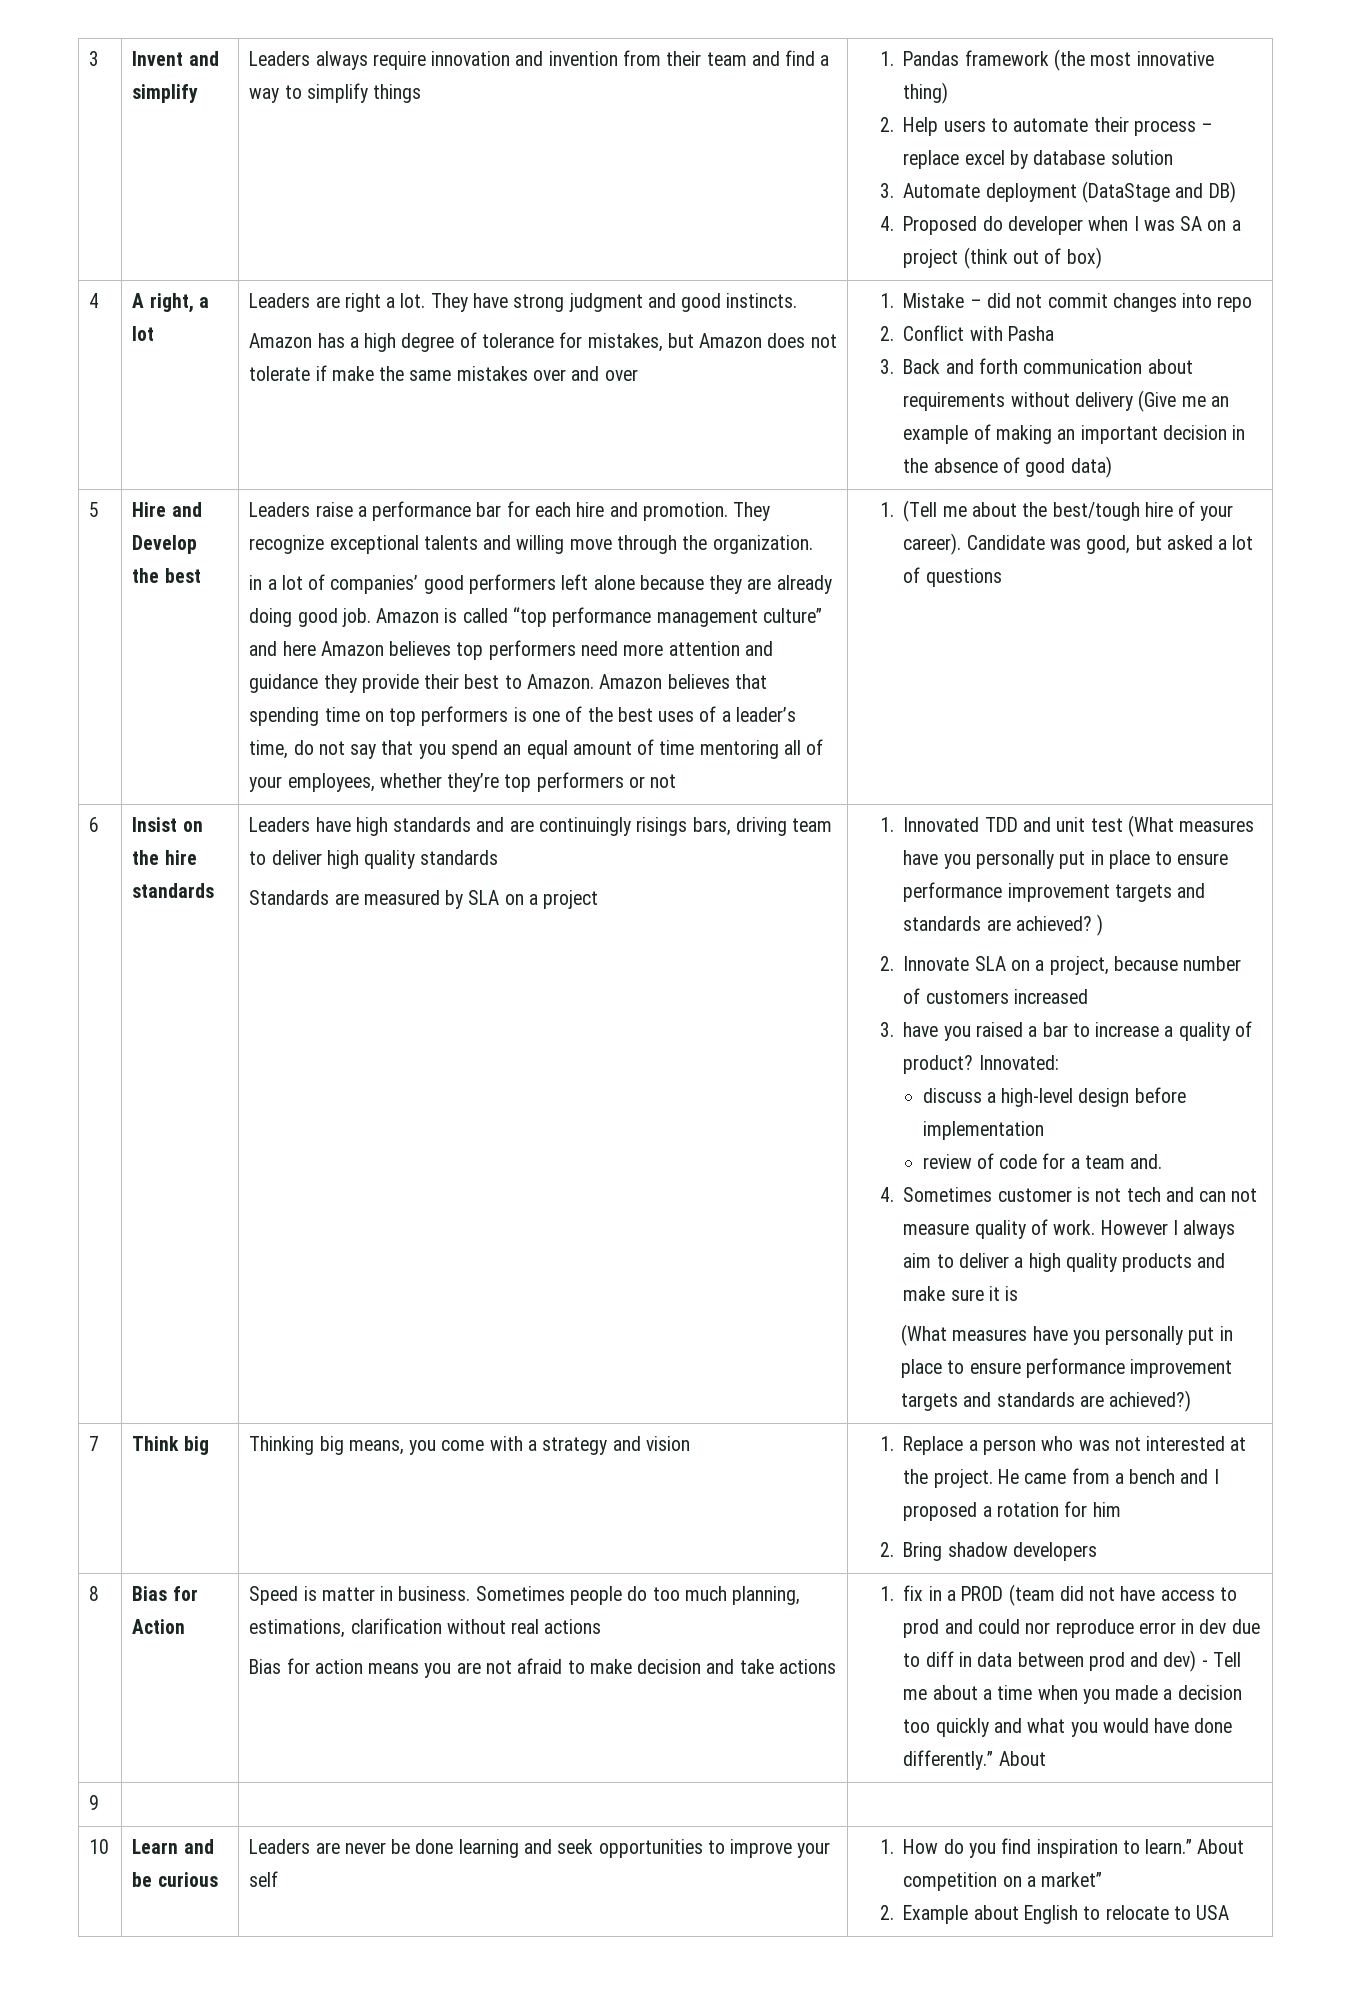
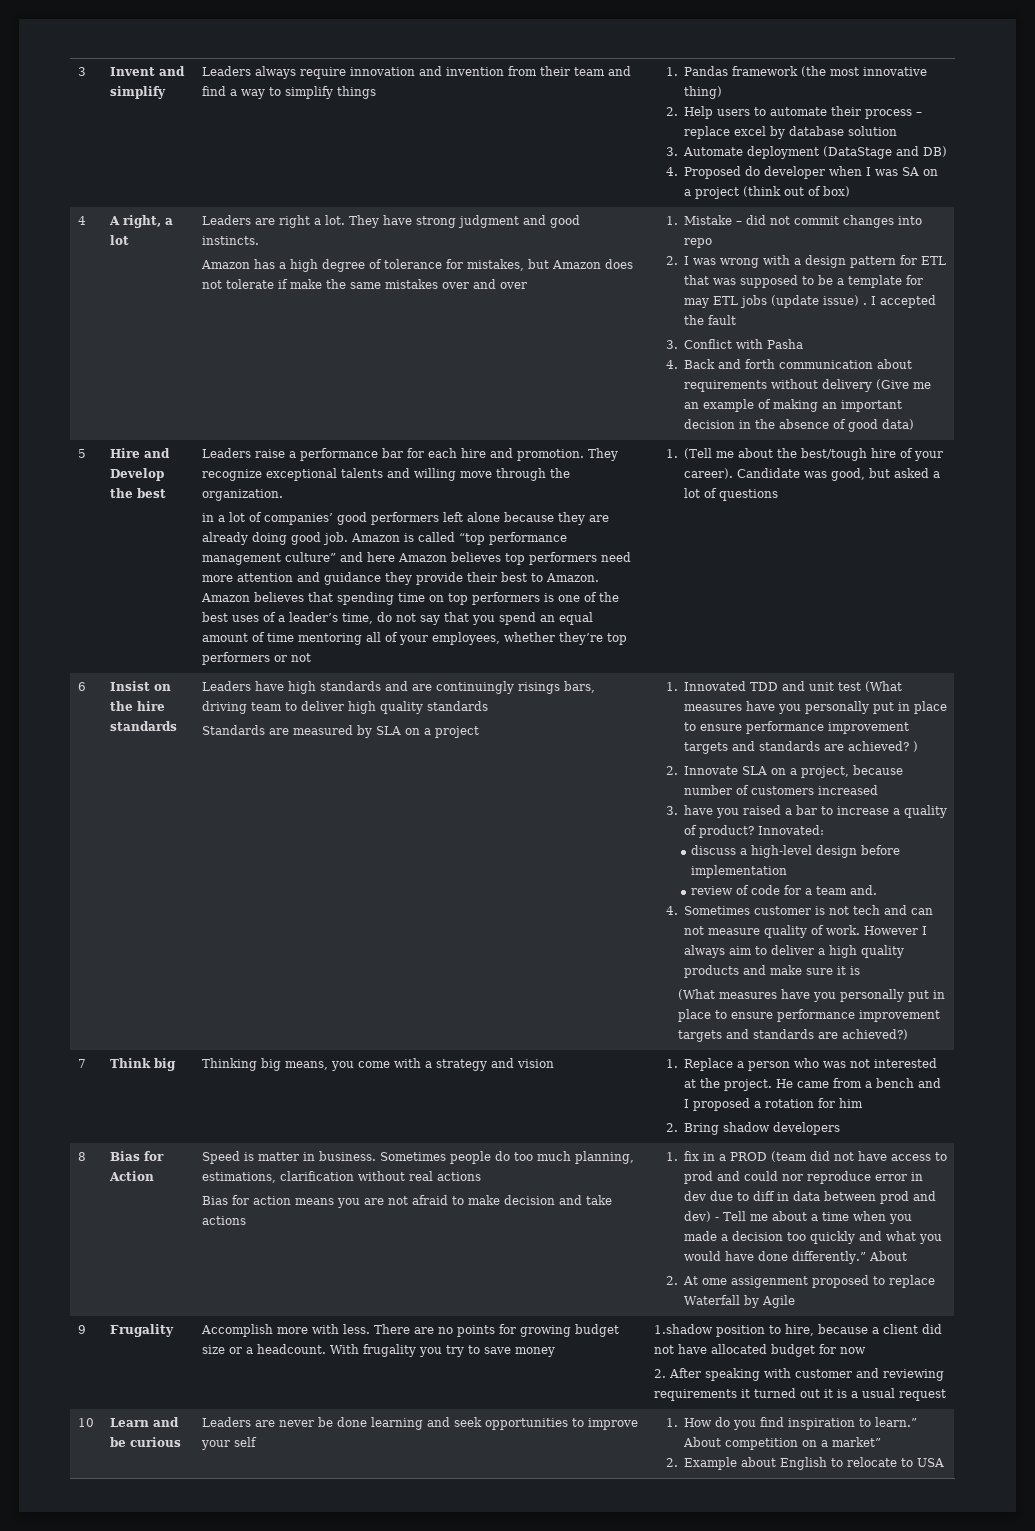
(894, 333) none -> [683,255,946,268] [683,275,923,288] [683,295,936,308] [683,315,736,325] [665,340,678,349] I was wrong with a design pattern for ETL that was supposed to be a template for may ETL jobs (update issue) . I accepted the fault // 3.
[879,359,894,374] 3. -> [665,360,678,369] 4.
[89,1795,100,1810] // 9 | | | -> [665,1275,935,1288] [683,1295,795,1308] [77,1325,86,1334] [109,1324,174,1337] [200,1324,619,1337] [201,1344,555,1357] [653,1324,942,1337] [653,1344,866,1357] [653,1368,944,1381] [653,1388,946,1401] // 2. At ome assigenment proposed to replace Waterfall by Agile // 9 | Frugality | Accomplish more with less. There are no points for growing budget size or a headcount. With frugality you try to save money | 1.shadow position to hire, because a client did not have allocated budget for now // 2. After speaking with customer and reviewing requirements it turned out it is a usual request

